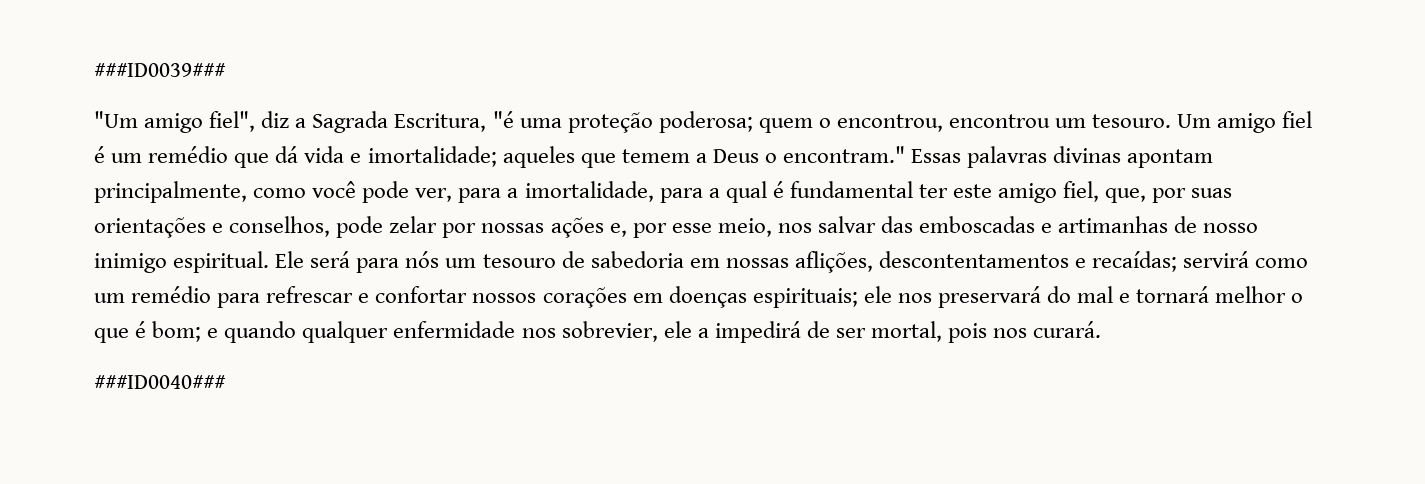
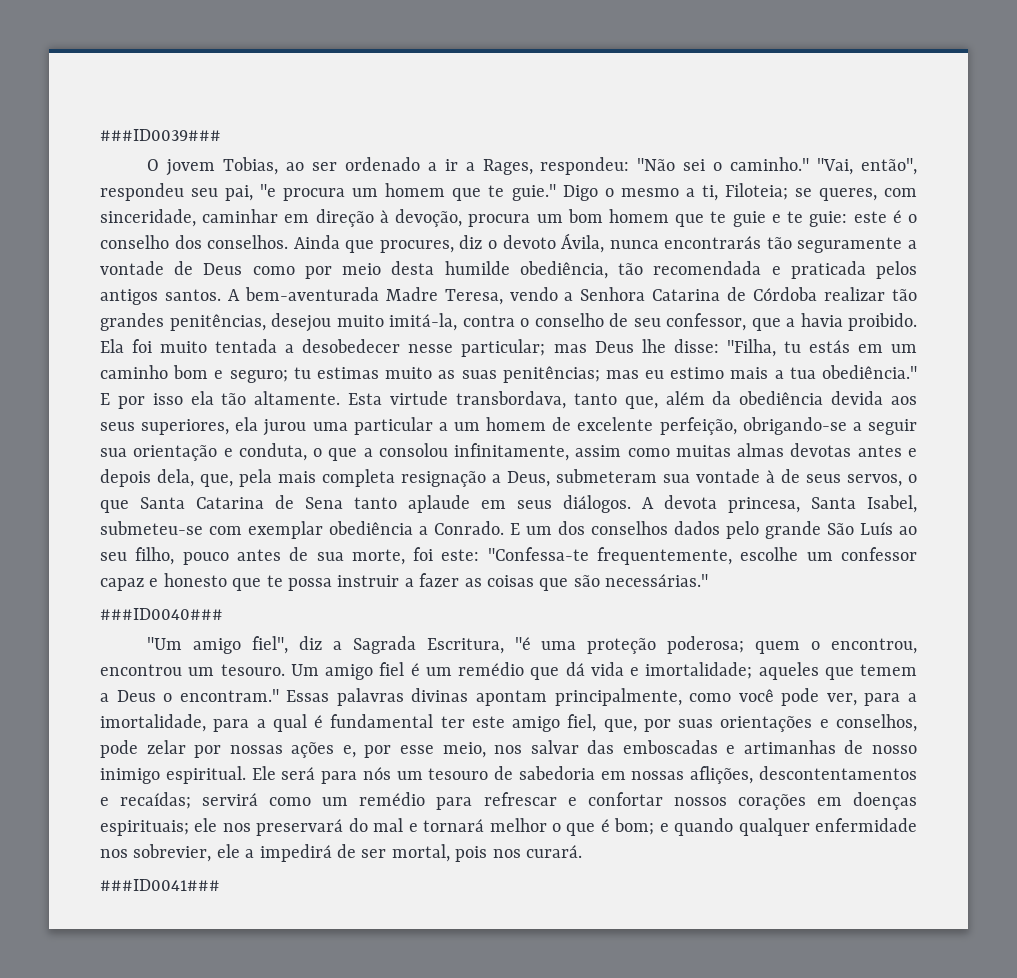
(226, 70) none -> [147,157,918,176] [100,183,917,201] [100,209,917,227] [100,233,917,253] [100,261,918,279] [100,287,917,305] [100,313,917,332] [100,339,917,357] [100,365,917,383] [100,391,918,409] [100,417,917,436] [100,443,917,461] [100,469,917,487] [100,495,917,513] [100,521,917,539] [100,547,917,565] [100,573,709,591] [100,608,223,620] // O jovem Tobias, ao ser ordenado a ir a Rages, respondeu: "Não sei o caminho." "Vai, então", respondeu seu pai, "e procura um homem que te guie." Digo o mesmo a ti, Filoteia; se queres, com sinceridade, caminhar em direção à devoção, procura um bom homem que te guie e te guie: este é o conselho dos conselhos. Ainda que procures, diz o devoto Ávila, nunca encontrarás tão seguramente a vontade de Deus como por meio desta humilde obediência, tão recomendada e praticada pelos antigos santos. A bem-aventurada Madre Teresa, vendo a Senhora Catarina de Córdoba realizar tão grandes penitências, desejou muito imitá-la, contra o conselho de seu confessor, que a havia proibido. Ela foi muito tentada a desobedecer nesse particular; mas Deus lhe disse: "Filha, tu estás em um caminho bom e seguro; tu estimas muito as suas penitências; mas eu estimo mais a tua obediência." E por isso ela tão altamente. Esta virtude transbordava, tanto que, além da obediência devida aos seus superiores, ela jurou uma particular a um homem de excelente perfeição, obrigando-se a seguir sua orientação e conduta, o que a consolou infinitamente, assim como muitas almas devotas antes e depois dela, que, pela mais completa resignação a Deus, submeteram sua vontade à de seus servos, o que Santa Catarina de Sena tanto aplaude em seus diálogos. A devota princesa, Santa Isabel, submeteu-se com exemplar obediência a Conrado. E um dos conselhos dados pelo grande São Luís ao seu filho, pouco antes de sua morte, foi este: "Confessa-te frequentemente, escolhe um confessor capaz e honesto que te possa instruir a fazer as coisas que são necessárias." // ###ID0040###
[94,375,226,389] ###ID0040### -> [100,879,220,891] ###ID0041###

